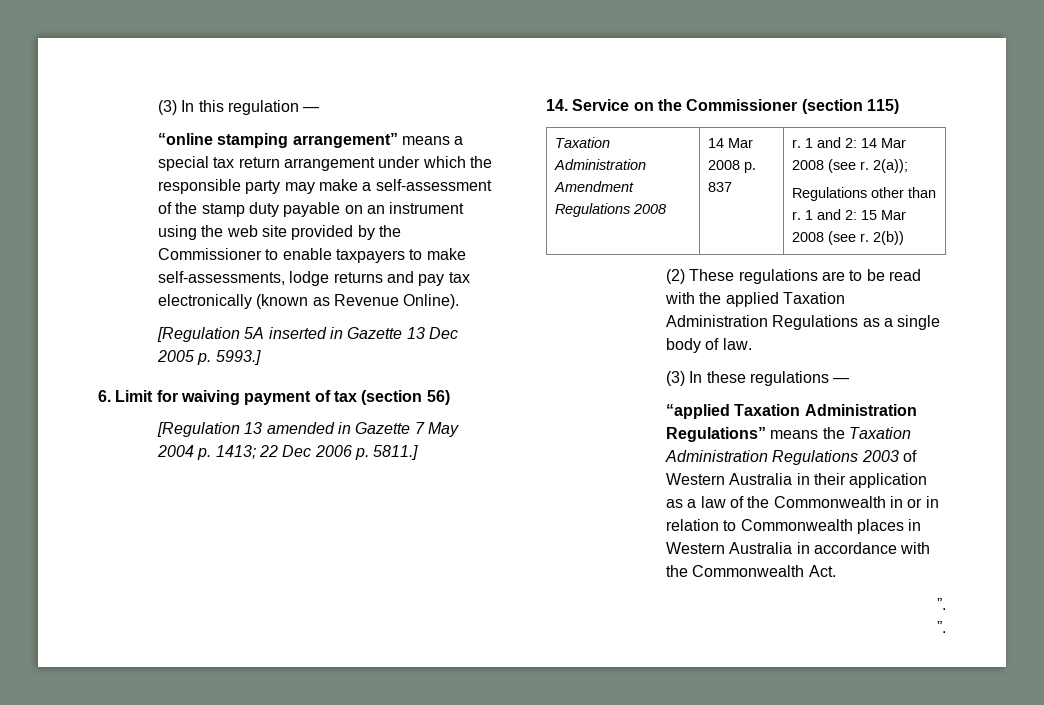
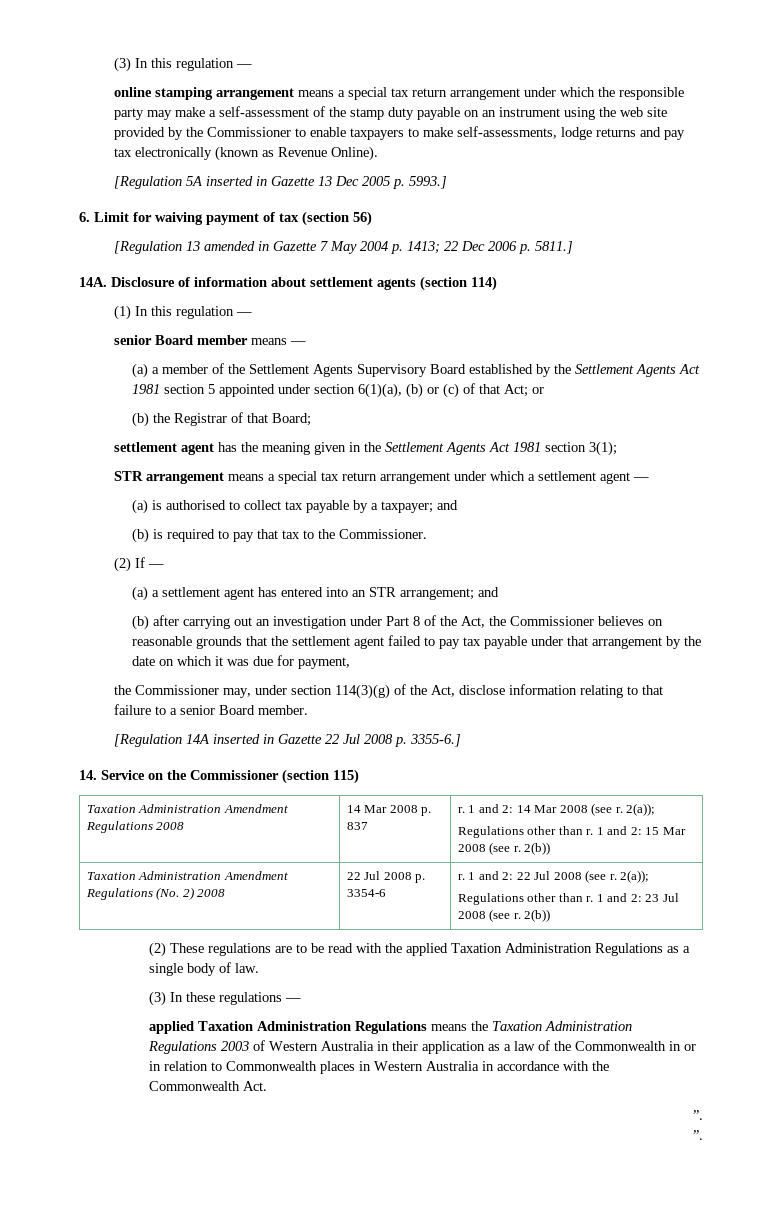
[157,133,398,148] “online stamping arrangement” -> [114,87,295,100] online stamping arrangement
(419, 452) none -> [79,276,497,291] [114,305,253,320] [114,335,307,345] [131,363,700,378] [131,383,544,398] [131,412,311,427] [114,441,618,456] [114,471,650,484] [131,499,458,514] [131,528,427,543] [114,557,165,572] [131,586,499,601] [131,615,663,630] [131,635,701,649] [131,655,350,669] [114,684,664,699] [114,704,309,715] [114,734,462,747] // 14A. Disclosure of information about settlement agents (section 114) // (1) In this regulation — // senior Board member means — // (a) a member of the Settlement Agents Supervisory Board established by the Settlement Agents Act 1981 section 5 appointed under section 6(1)(a), (b) or (c) of that Act; or // (b) the Registrar of that Board; // settlement agent has the meaning given in the Settlement Agents Act 1981 section 3(1); // STR arrangement means a special tax return arrangement under which a settlement agent — // (a) is authorised to collect tax payable by a taxpayer; and // (b) is required to pay that tax to the Commissioner. // (2) If — // (a) a settlement agent has entered into an STR arrangement; and // (b) after carrying out an investigation under Part 8 of the Act, the Commissioner believes on reasonable grounds that the settlement agent failed to pay tax payable under that arrangement by the date on which it was due for payment, // the Commissioner may, under section 114(3)(g) of the Act, disclose information relating to that failure to a senior Board member. // [Regulation 14A inserted in Gazette 22 Jul 2008 p. 3355-6.]
(904, 238) none -> [86,871,288,880] [85,887,226,900] [346,871,426,883] [346,889,386,897] [457,870,650,883] [457,893,679,905] [457,909,551,922] // Taxation Administration Amendment Regulations (No. 2) 2008 | 22 Jul 2008 p. 3354-6 | r. 1 and 2: 22 Jul 2008 (see r. 2(a)); // Regulations other than r. 1 and 2: 23 Jul 2008 (see r. 2(b))
[665,404,917,419] [665,427,766,442] “applied Taxation Administration Regulations” -> [149,1021,428,1034] applied Taxation Administration Regulations

